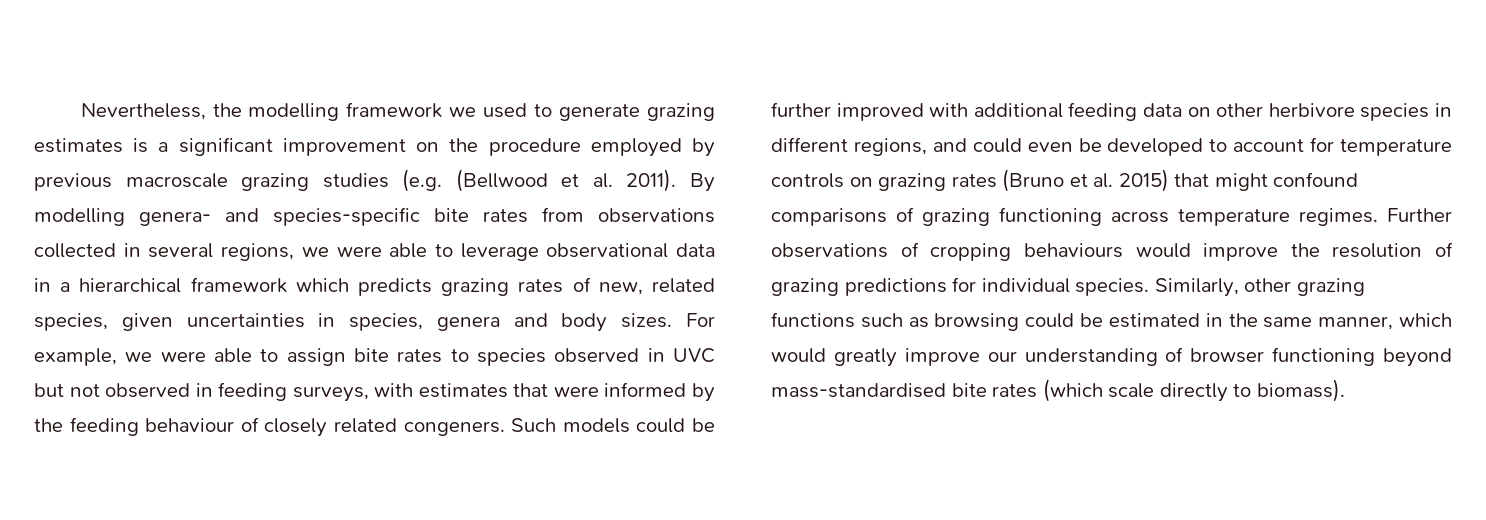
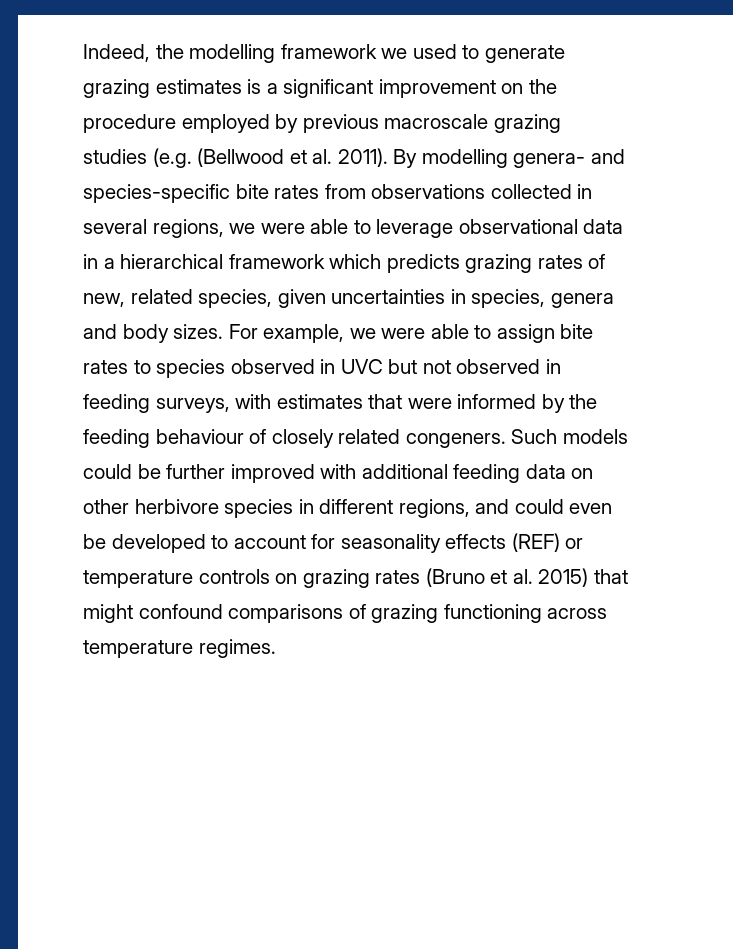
[80,103,206,120] Nevertheless, -> [83,44,150,62] Indeed,
(1335, 144) none -> [340,533,584,553] seasonality effects (REF) or
[1387,208,1452,222] [771,242,1453,261] [771,277,1365,297] [771,312,1452,331] [771,347,1452,367] [771,379,1345,402] Further observations of cropping behaviours would improve the resolution of grazing predictions for individual species. Similarly, other grazing functions such as browsing could be estimated in the same manner, which would greatly improve our understanding of browser functioning beyond mass-standardised bite rates (which scale directly to biomass). -> (276, 648) none

